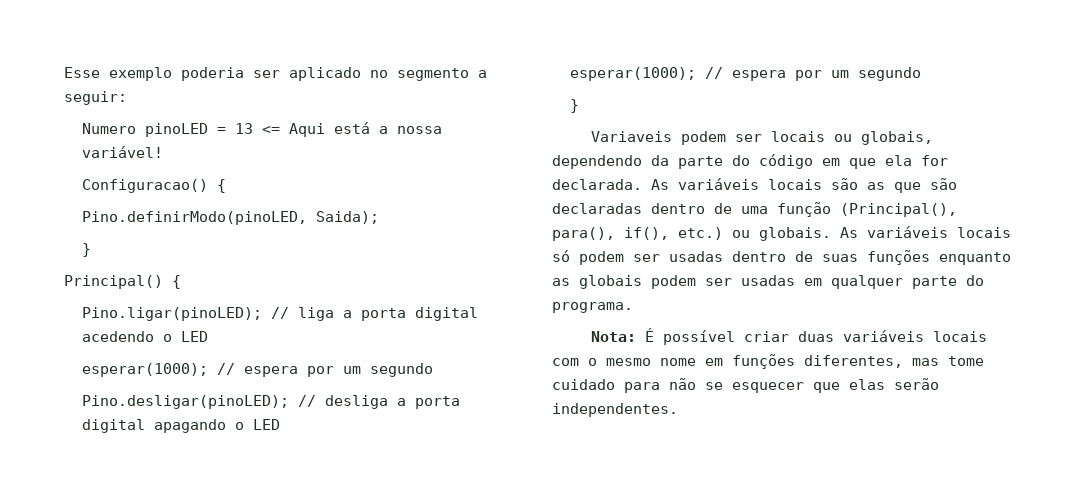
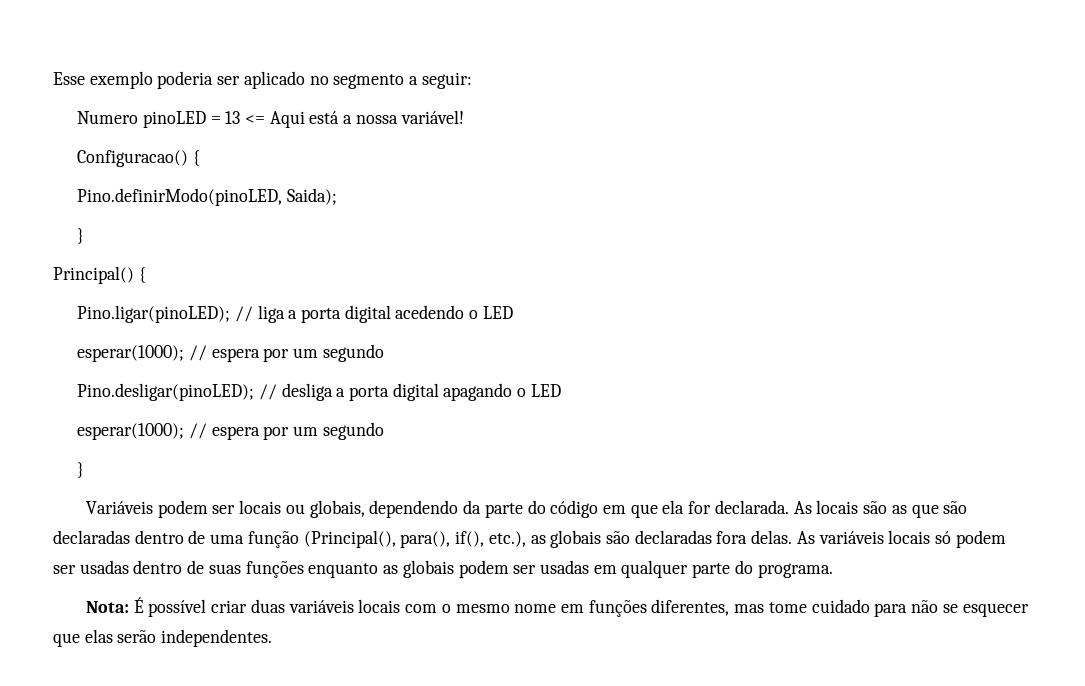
[590,131,672,142] Variaveis -> [86,501,154,514] Variáveis
[678,178,759,190] variáveis -> (812, 507) none
[678,227,831,241] etc.) ou globais. -> [488,530,793,548] etc.), as globais são declaradas fora delas.

